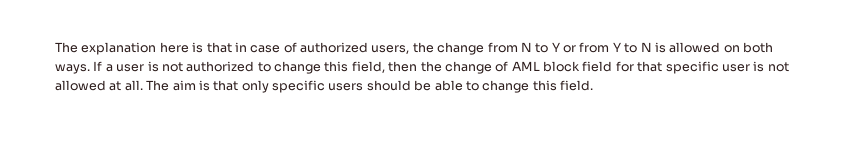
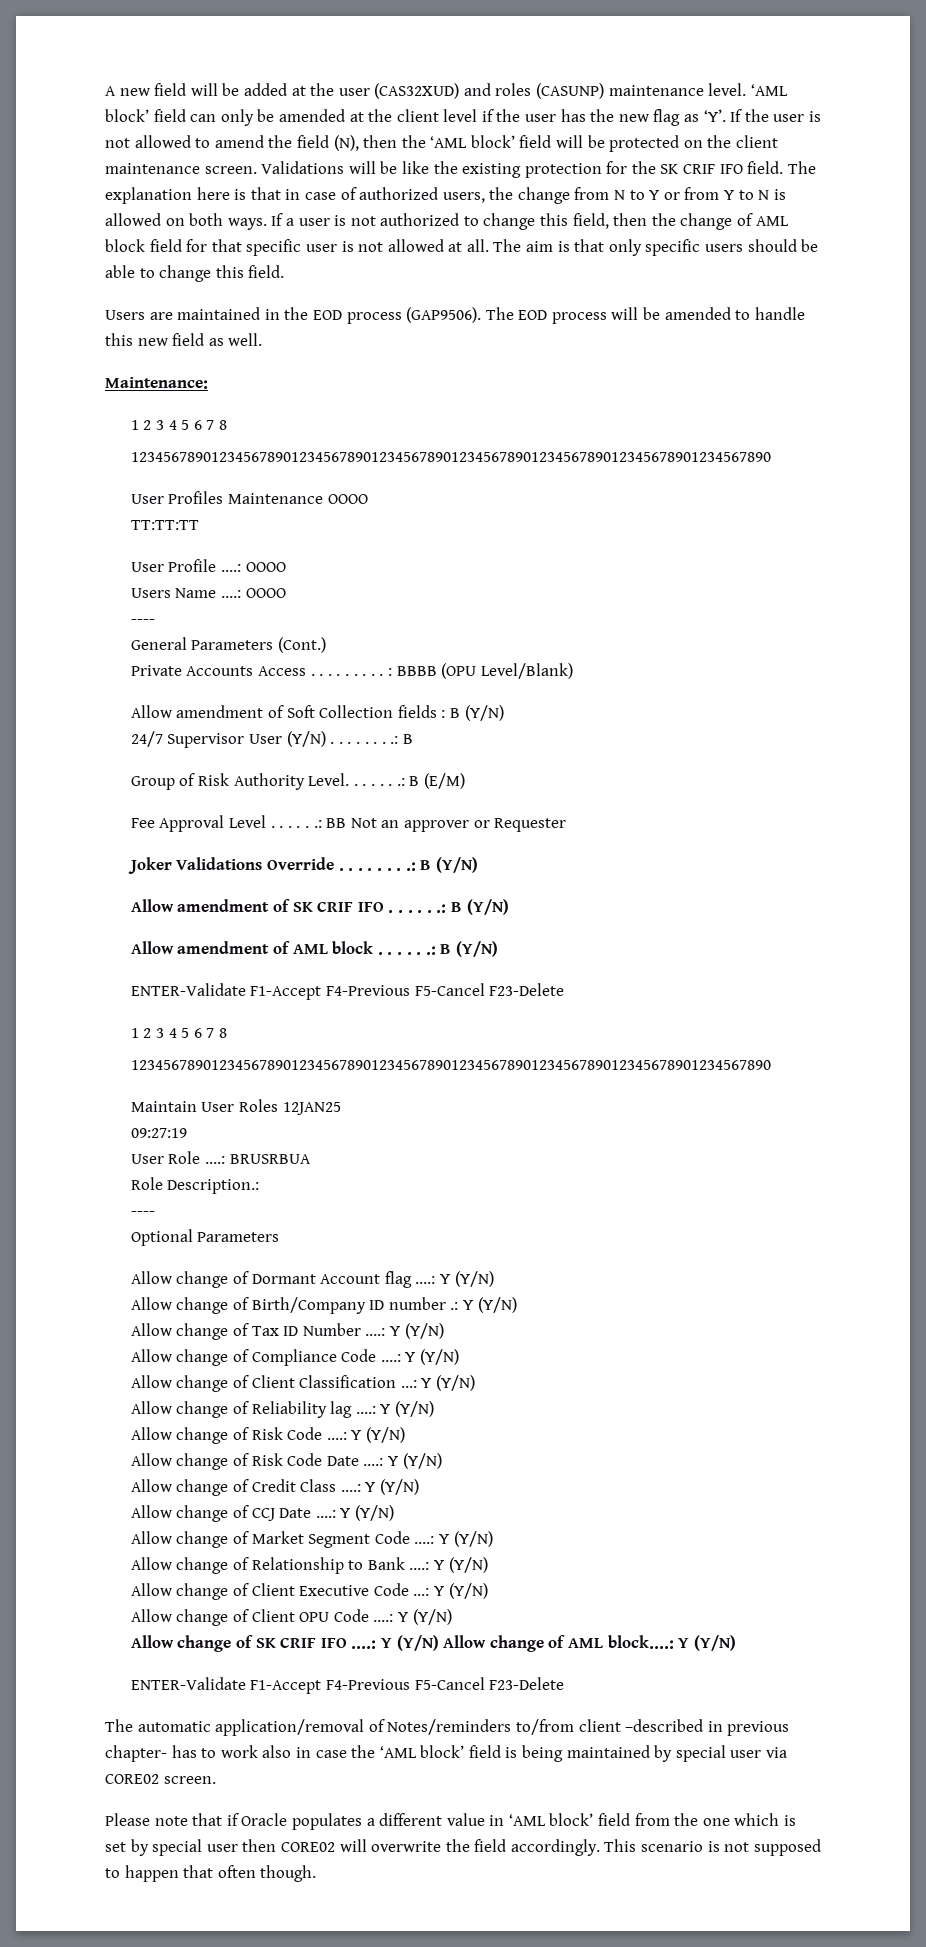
(55, 47) none -> [105,83,788,99] [105,109,821,126] [105,135,779,152] [105,161,784,178] A new field will be added at the user (CAS32XUD) and roles (CASUNP) maintenance level. ‘AML block’ field can only be amended at the client level if the user has the new flag as ‘Y’. If the user is not allowed to amend the field (N), then the ‘AML block’ field will be protected on the client maintenance screen. Validations will be like the existing protection for the SK CRIF IFO field.
(593, 85) none -> [105,307,805,324] [105,333,263,346] [105,377,208,389] [130,420,227,430] [130,452,771,462] [130,491,368,504] [130,520,199,530] [130,559,286,572] [130,588,286,598] [130,619,155,624] [130,637,327,653] [130,663,573,679] [130,705,504,721] [130,731,413,748] [130,773,465,790] [130,815,567,832] [127,857,478,874] [130,899,509,915] [130,941,498,957] [130,983,565,1000] [130,1028,227,1038] [130,1060,771,1070] [130,1099,341,1115] [130,1128,187,1138] [130,1151,311,1164] [130,1177,260,1194] [130,1211,155,1216] [130,1229,280,1246] [130,1271,494,1288] [130,1297,517,1314] [130,1323,444,1340] [130,1349,459,1366] [130,1375,475,1392] [130,1401,434,1418] [130,1427,405,1444] [130,1453,442,1470] [130,1479,419,1496] [130,1505,394,1522] [130,1531,493,1548] [130,1557,488,1574] [130,1583,488,1600] [130,1609,452,1626] [130,1635,736,1652] [130,1677,565,1694] [105,1719,790,1736] [105,1745,788,1762] [105,1774,216,1784] [105,1813,797,1830] [105,1839,821,1856] [105,1865,317,1882] // Users are maintained in the EOD process (GAP9506). The EOD process will be amended to handle this new field as well. // Maintenance: // 1 2 3 4 5 6 7 8 // 12345678901234567890123456789012345678901234567890123456789012345678901234567890 // User Profiles Maintenance OOOO // TT:TT:TT // User Profile ....: OOOO // Users Name ....: OOOO // ---- // General Parameters (Cont.) // Private Accounts Access . . . . . . . . . : BBBB (OPU Level/Blank) // Allow amendment of Soft Collection fields : B (Y/N) // 24/7 Supervisor User (Y/N) . . . . . . . .: B // Group of Risk Authority Level. . . . . . .: B (E/M) // Fee Approval Level . . . . . .: BB Not an approver or Requester // Joker Validations Override . . . . . . . .: B (Y/N) // Allow amendment of SK CRIF IFO . . . . . .: B (Y/N) // Allow amendment of AML block . . . . . .: B (Y/N) // ENTER-Validate F1-Accept F4-Previous F5-Cancel F23-Delete // 1 2 3 4 5 6 7 8 // 12345678901234567890123456789012345678901234567890123456789012345678901234567890 // Maintain User Roles 12JAN25 // 09:27:19 // User Role ....: BRUSRBUA // Role Description.: // ---- // Optional Parameters // Allow change of Dormant Account flag ....: Y (Y/N) // Allow change of Birth/Company ID number .: Y (Y/N) // Allow change of Tax ID Number ....: Y (Y/N) // Allow change of Compliance Code ....: Y (Y/N) // Allow change of Client Classification ...: Y (Y/N) // Allow change of Reliability lag ....: Y (Y/N) // Allow change of Risk Code ....: Y (Y/N) // Allow change of Risk Code Date ....: Y (Y/N) // Allow change of Credit Class ....: Y (Y/N) // Allow change of CCJ Date ....: Y (Y/N) // Allow change of Market Segment Code ....: Y (Y/N) // Allow change of Relationship to Bank ....: Y (Y/N) // Allow change of Client Executive Code ...: Y (Y/N) // Allow change of Client OPU Code ....: Y (Y/N) // Allow change of SK CRIF IFO ....: Y (Y/N) Allow change of AML block....: Y (Y/N) // ENTER-Validate F1-Accept F4-Previous F5-Cancel F23-Delete // The automatic application/removal of Notes/reminders to/from client –described in previous chapter- has to work also in case the ‘AML block’ field is being maintained by special user via CORE02 screen. // Please note that if Oracle populates a different value in ‘AML block’ field from the one which is set by special user then CORE02 will overwrite the field accordingly. This scenario is not supposed to happen that often though.

